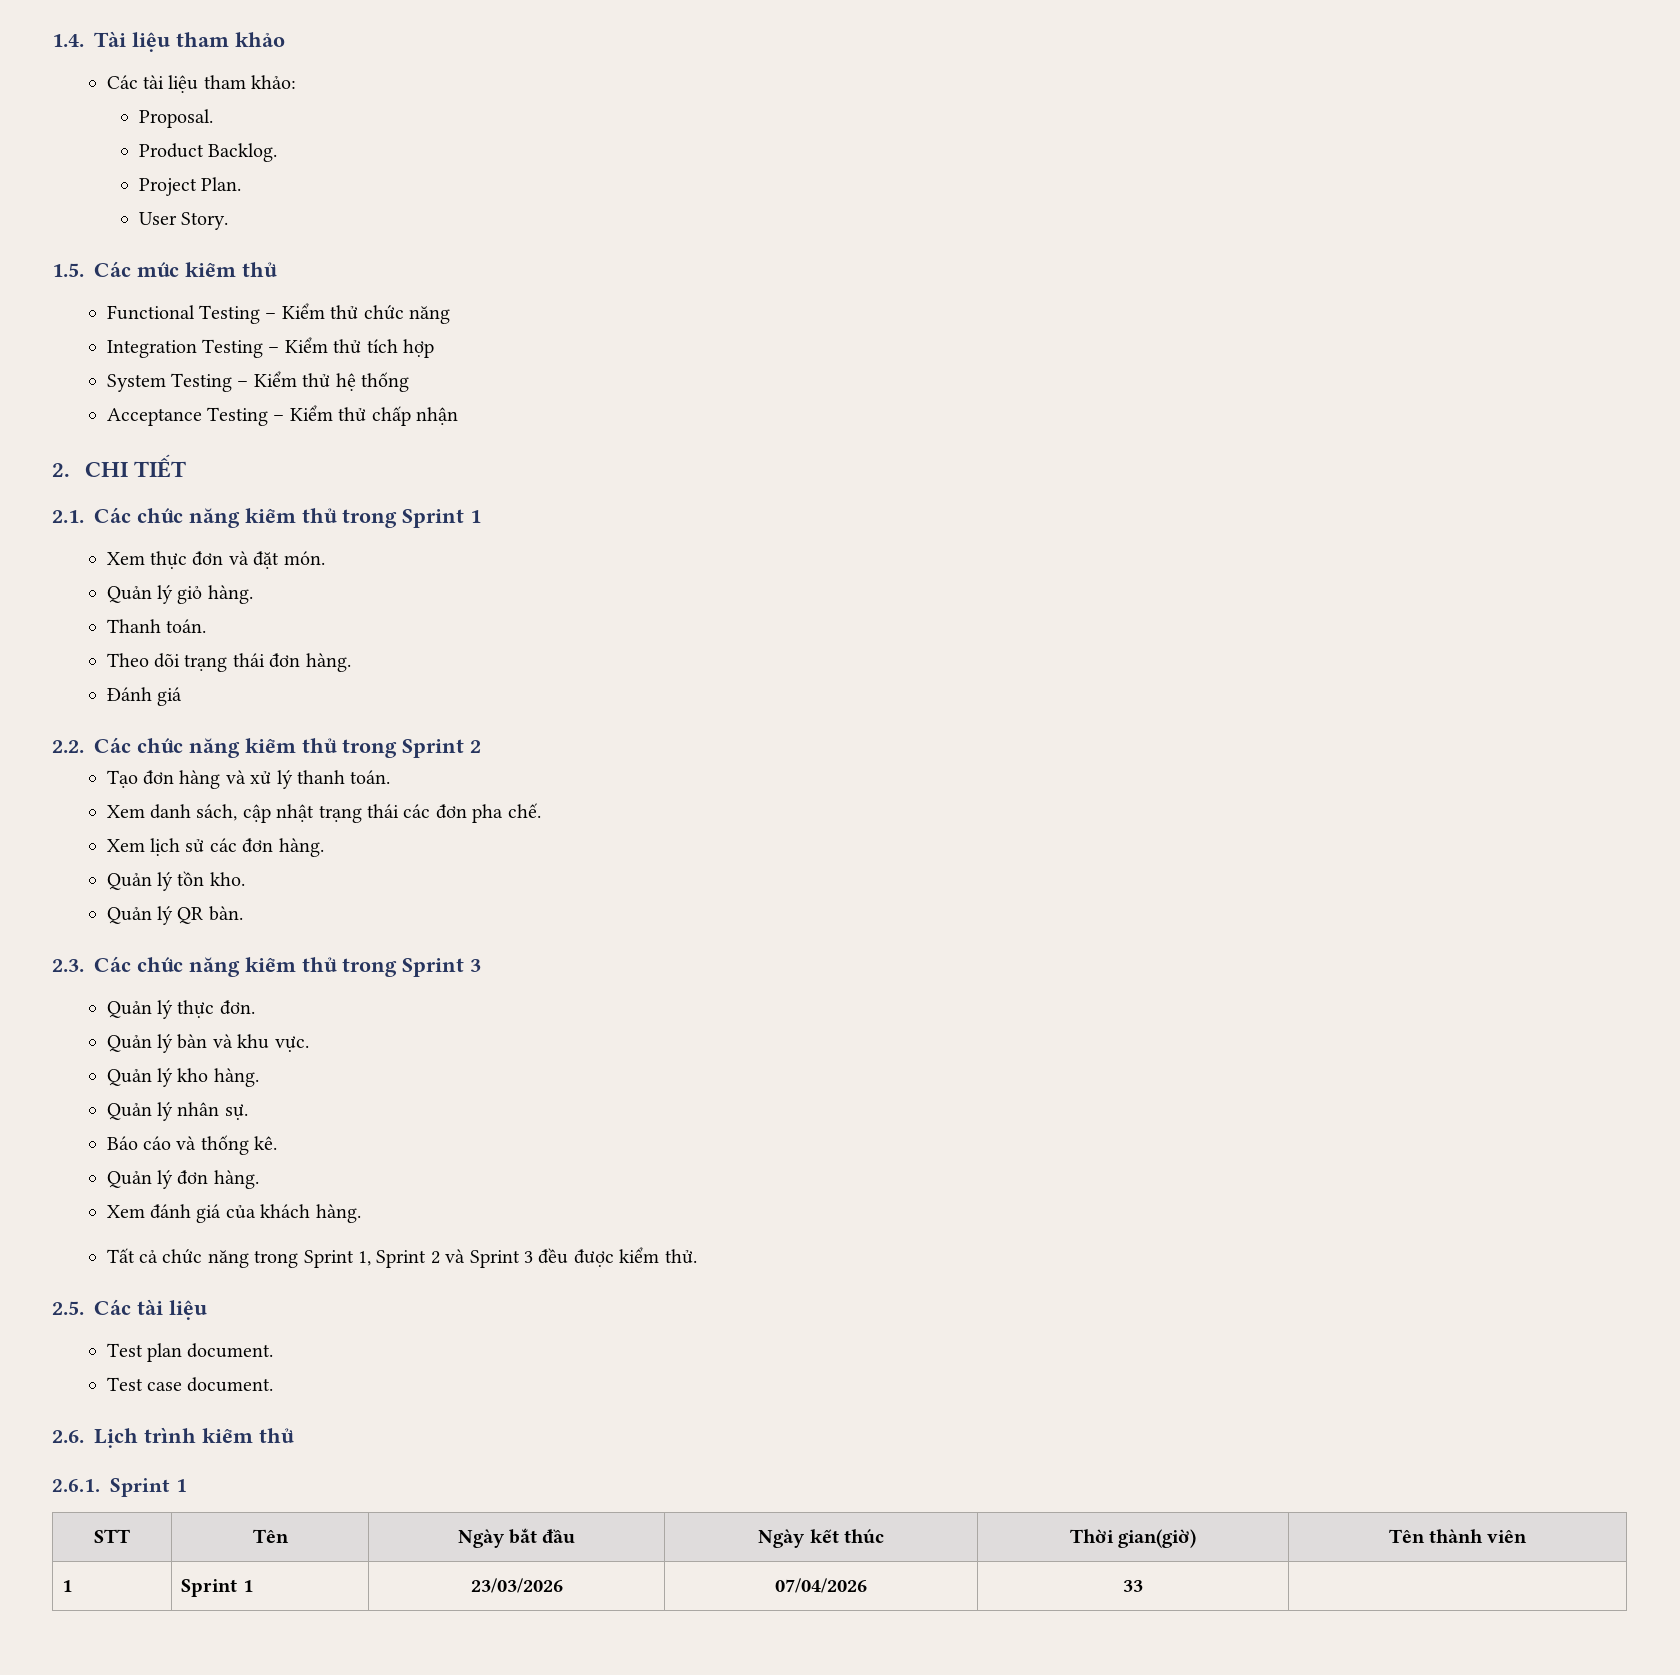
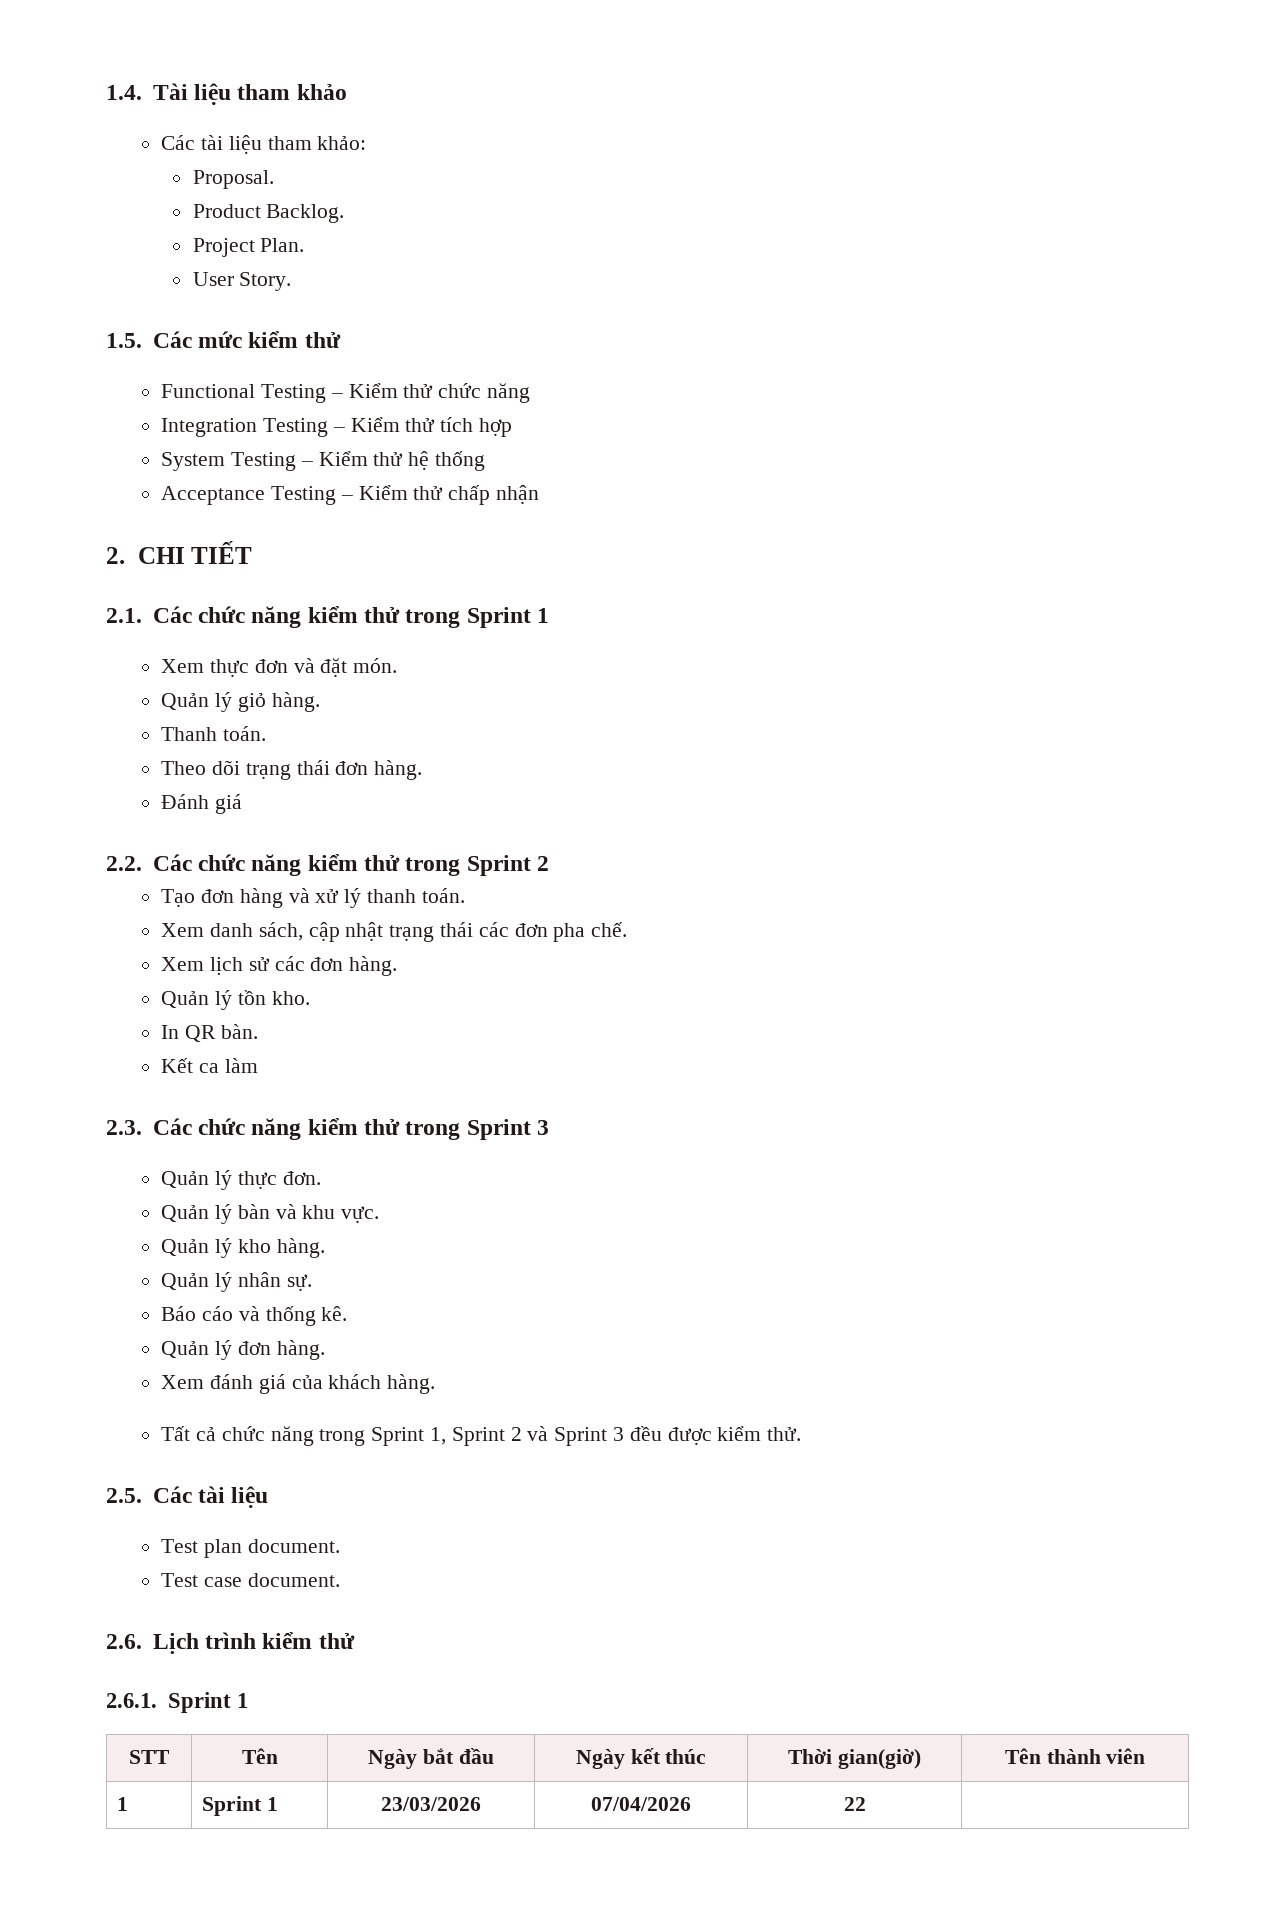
[106,906,173,925] Quản lý -> [161,1025,180,1039] In
(243, 913) none -> [161,1058,258,1073] // Kết ca làm
[1123,1580,1143,1592] 33 -> [843,1797,866,1811] 22

